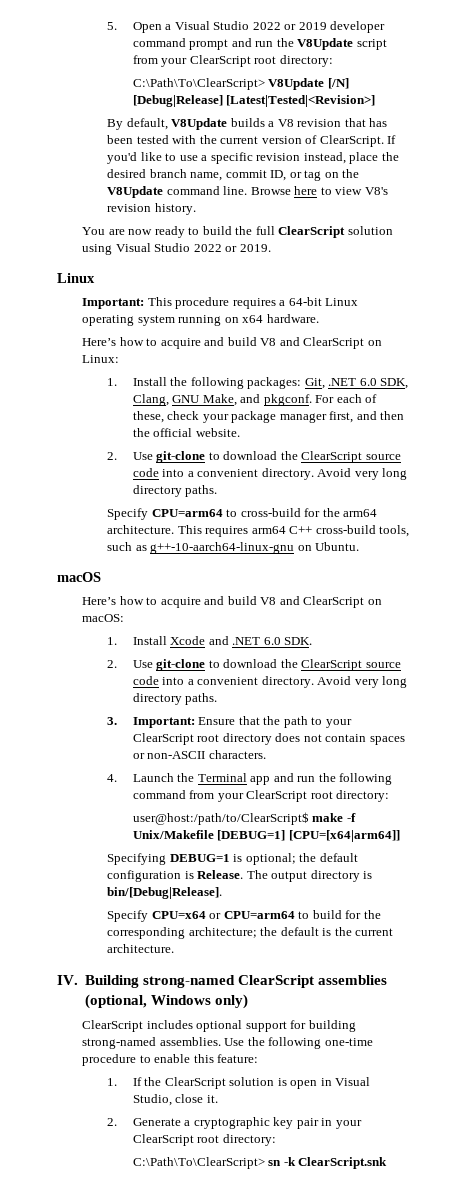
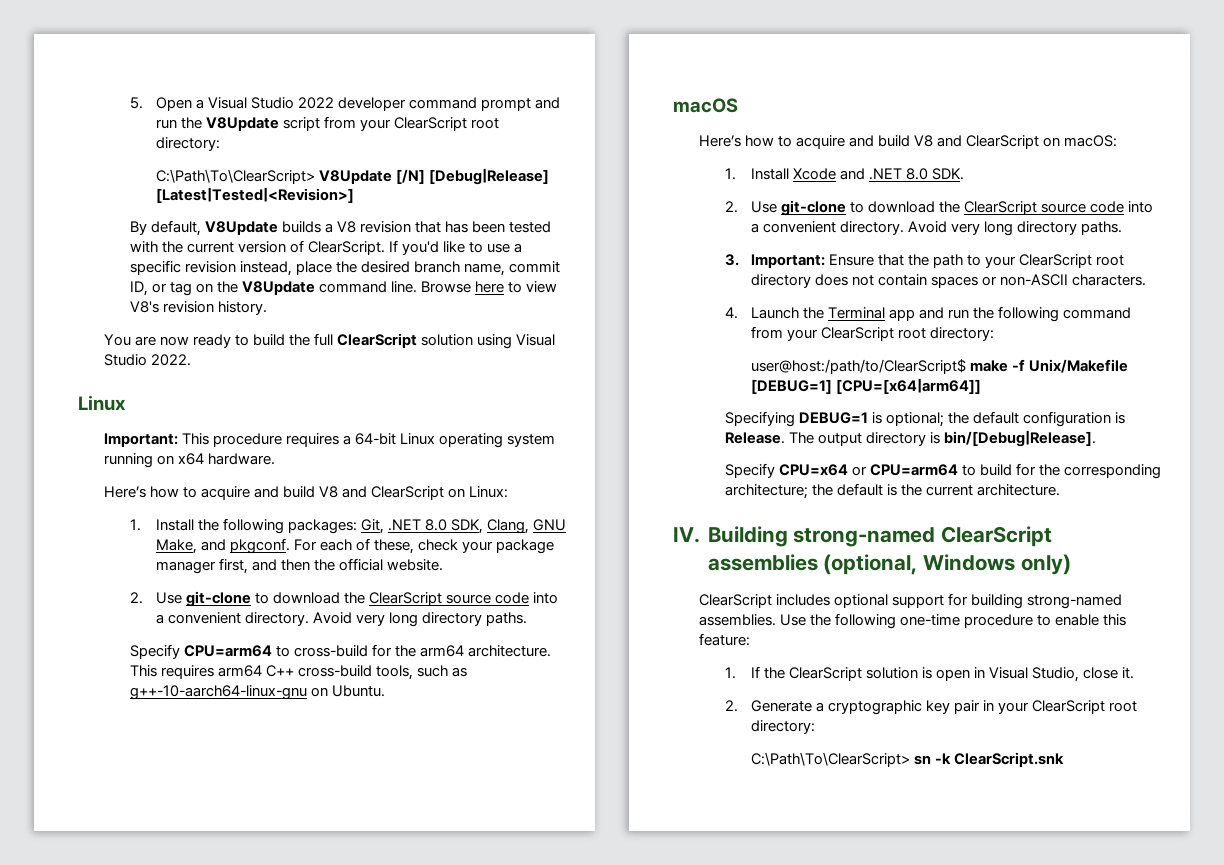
[284,22,327,30] or 2019 -> (334, 103) none
[193,244,271,252] 2022 or 2019. -> [150,354,191,366] 2022.
[359,378,377,386] 6.0 -> [424,519,447,531] 8.0
[263,637,281,645] 6.0 -> [905,168,928,180] 8.0

